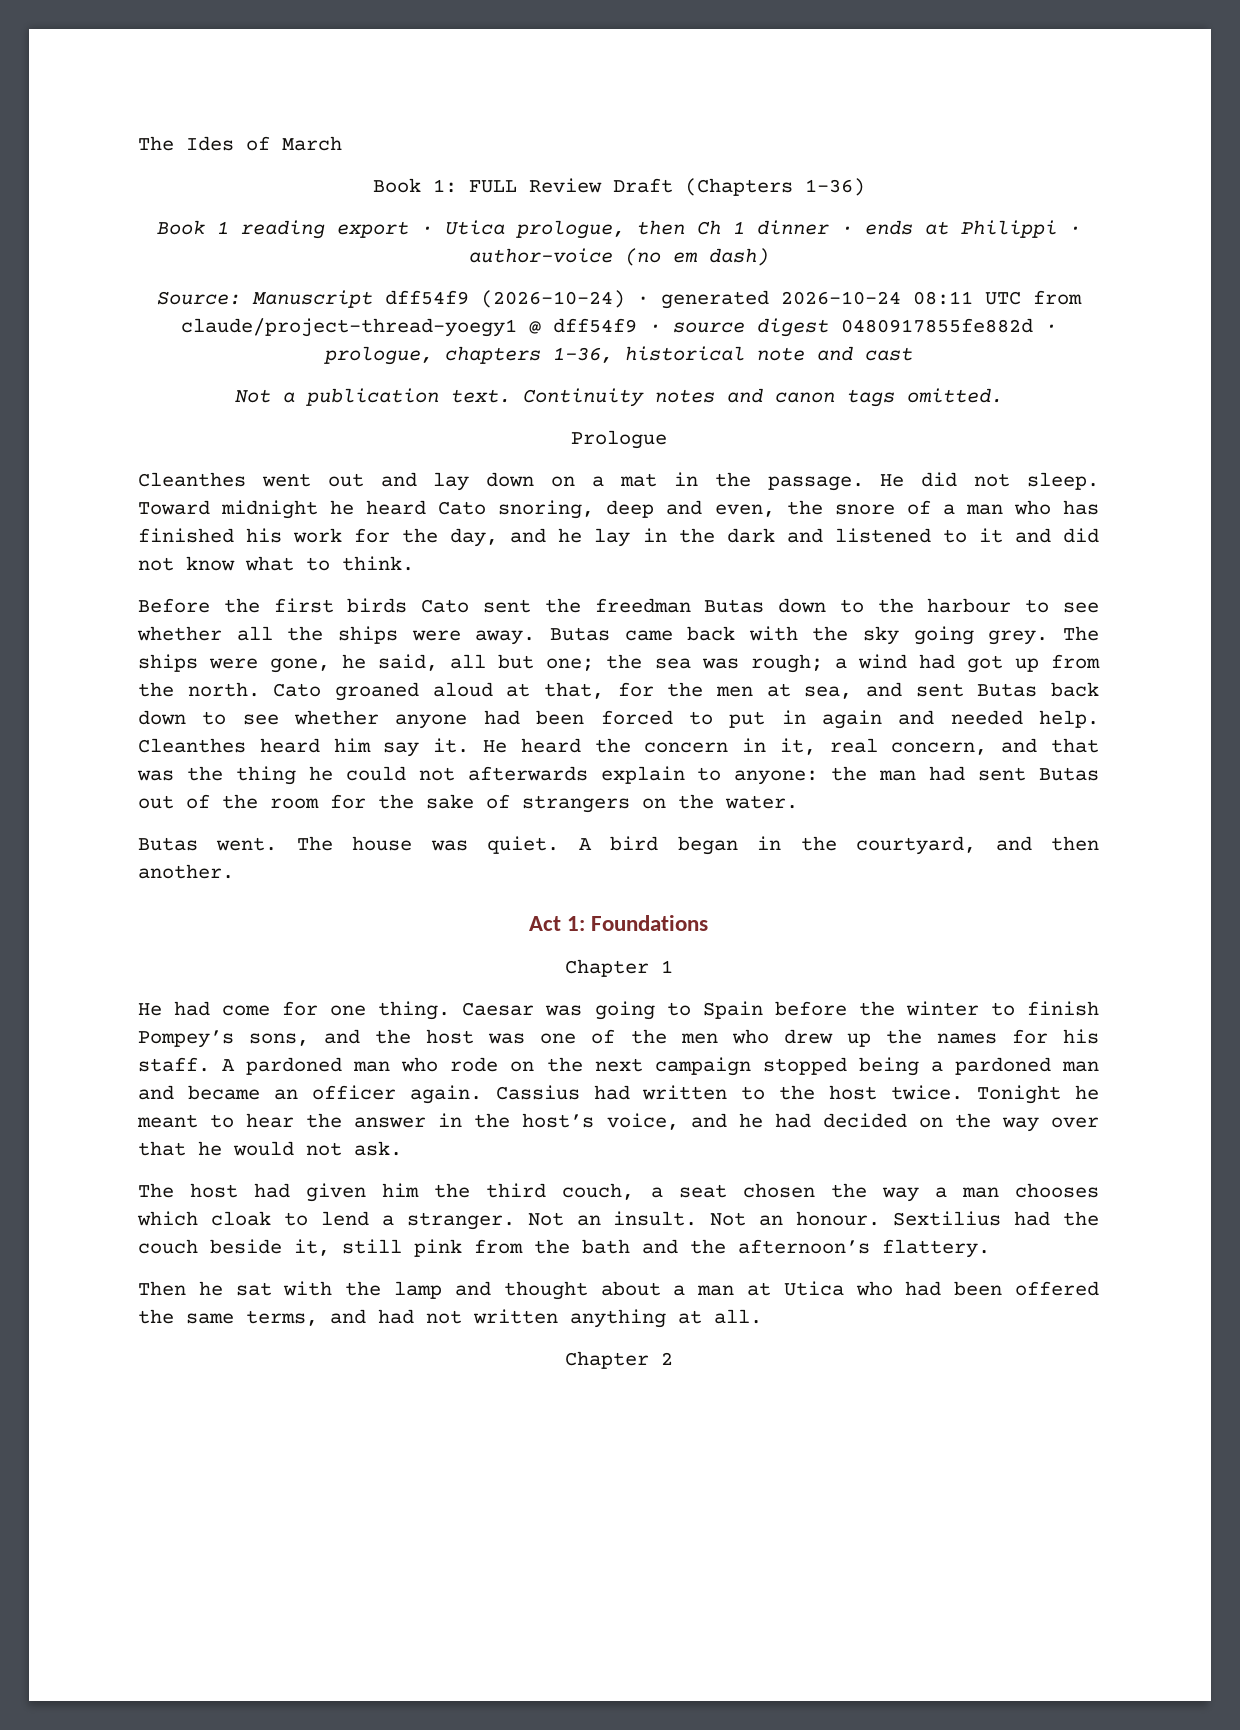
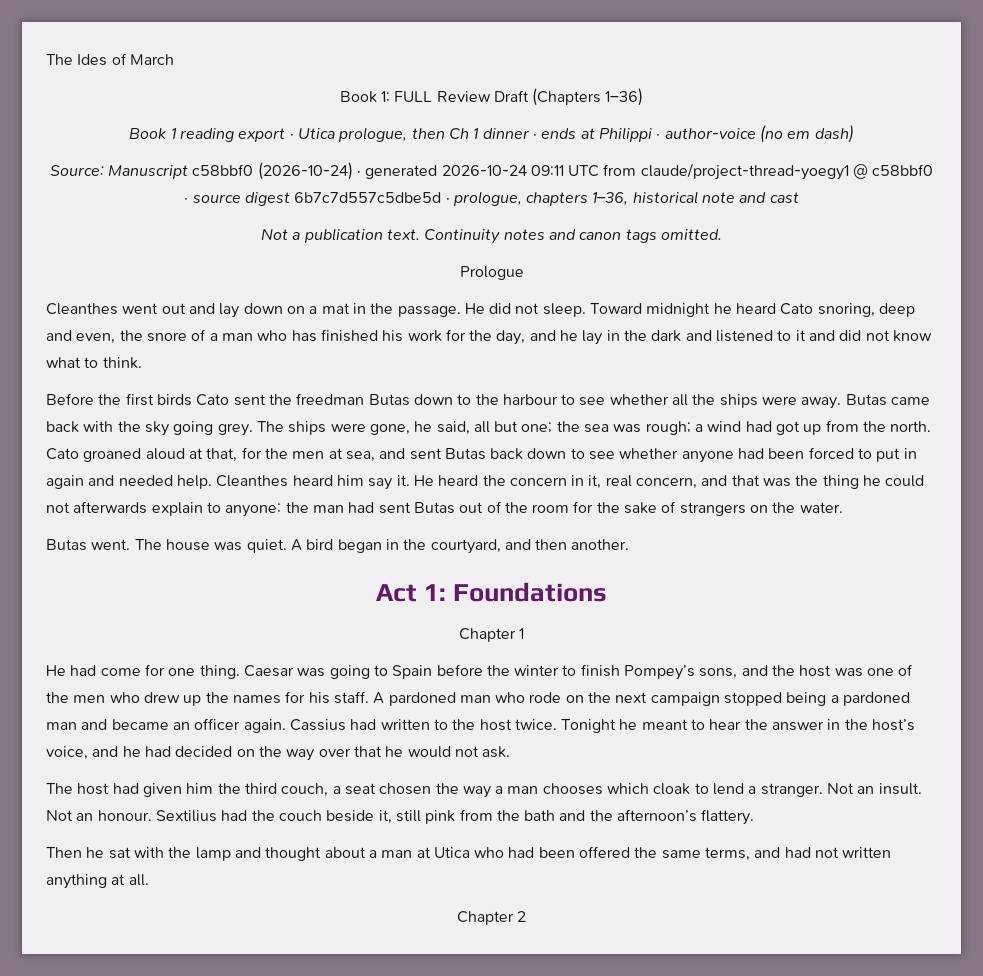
[384,290,469,305] dff54f9 -> [192,164,254,176] c58bbf0
[912,291,973,305] 08:11 -> [530,165,564,176] 09:11
[552,318,637,333] dff54f9 -> [872,164,934,176] c58bbf0
[840,318,1033,333] 0480917855fe882d -> [294,192,442,203] 6b7c7d557c5dbe5d

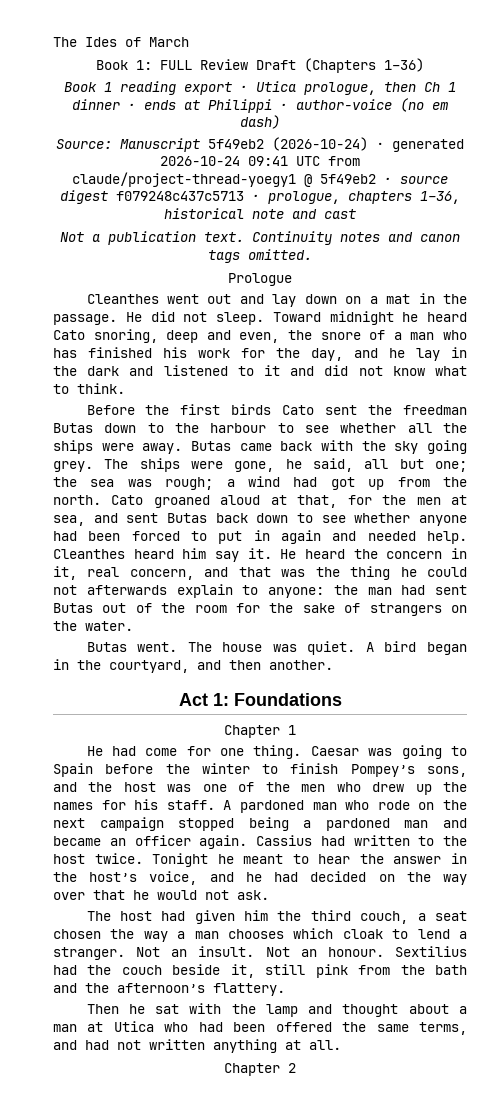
[192,164,254,176] c58bbf0 -> [208,139,264,149] 5f49eb2
[530,165,564,176] 09:11 -> [248,156,288,166] 09:41
[872,164,934,176] c58bbf0 -> [320,174,376,184] 5f49eb2
[294,192,442,203] 6b7c7d557c5dbe5d -> [116,191,244,201] f079248c437c5713

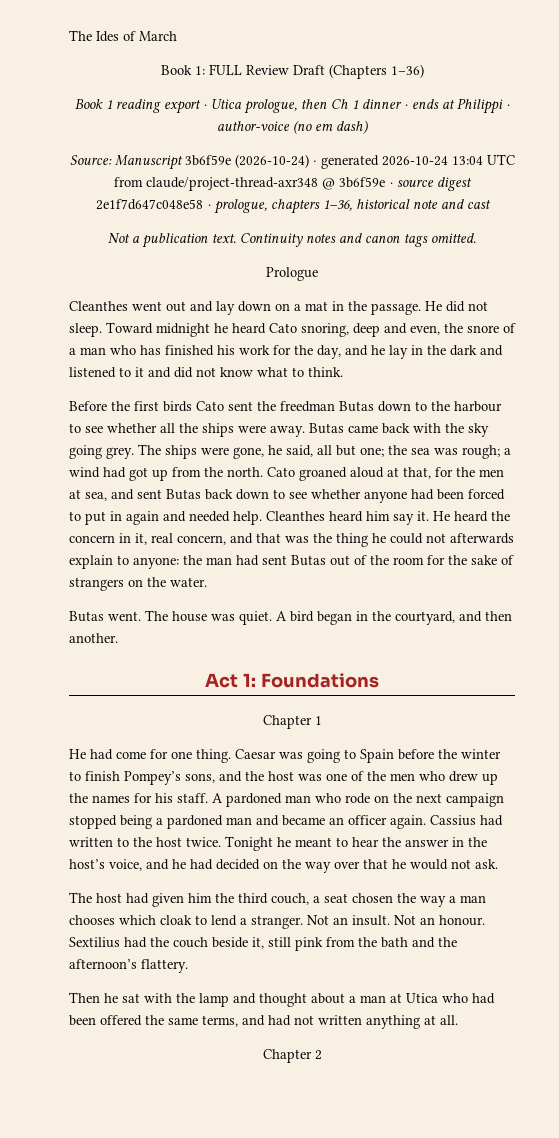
[208,139,264,149] 5f49eb2 -> [184,155,231,166] 3b6f59e
[248,156,288,166] 09:41 -> [451,156,483,165] 13:04
[72,172,376,187] claude/project-thread-yoegy1 @ 5f49eb2 -> [146,177,385,191] claude/project-thread-axr348 @ 3b6f59e
[116,191,244,201] f079248c437c5713 -> [95,199,203,210] 2e1f7d647c048e58

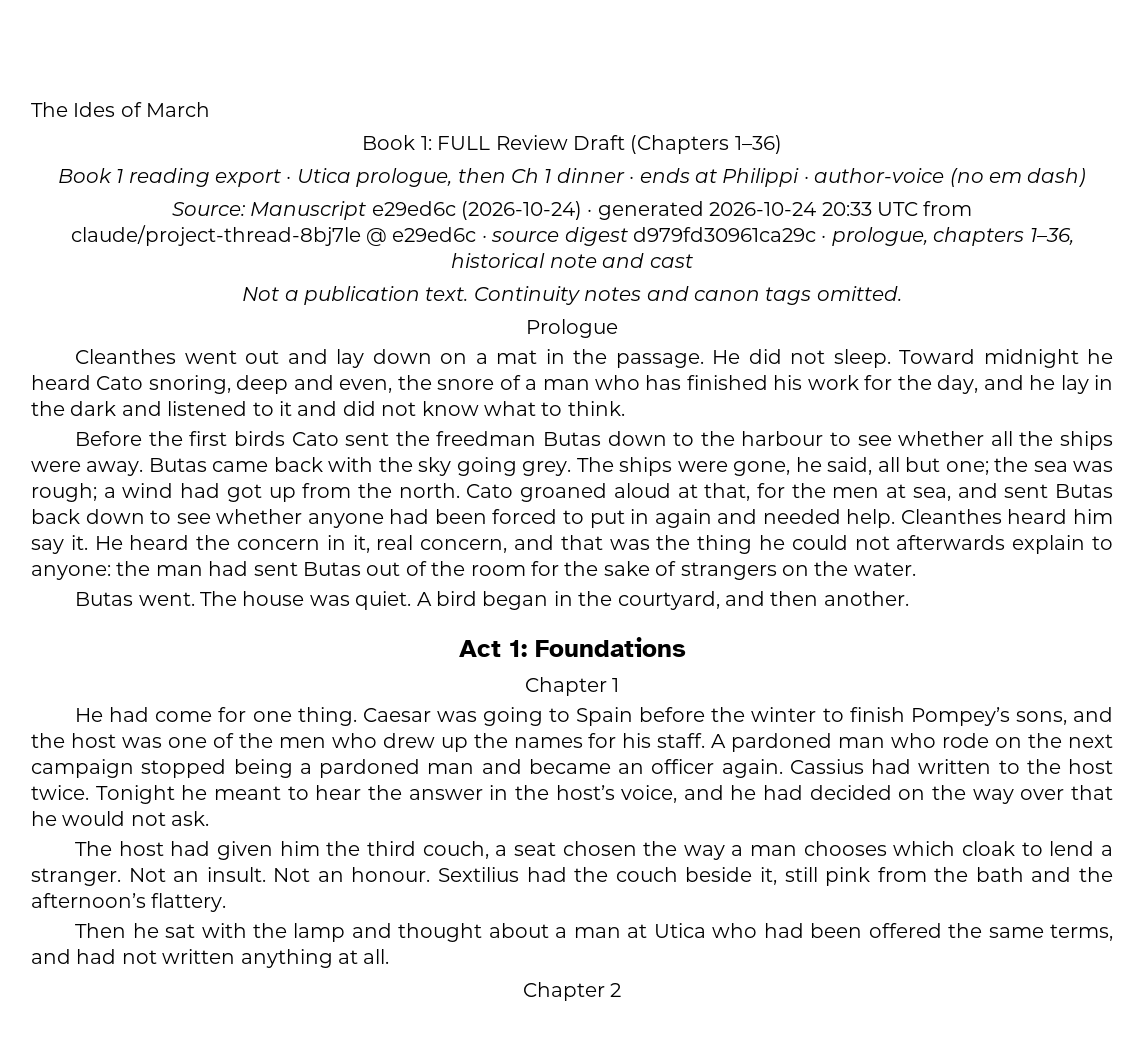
[184,155,231,166] 3b6f59e -> [371,201,456,216] e29ed6c
[451,156,483,165] 13:04 -> [821,202,872,216] 20:33
[146,177,385,191] claude/project-thread-axr348 @ 3b6f59e -> [70,225,477,246] claude/project-thread-8bj7le @ e29ed6c
[95,199,203,210] 2e1f7d647c048e58 -> [632,227,816,242] d979fd30961ca29c

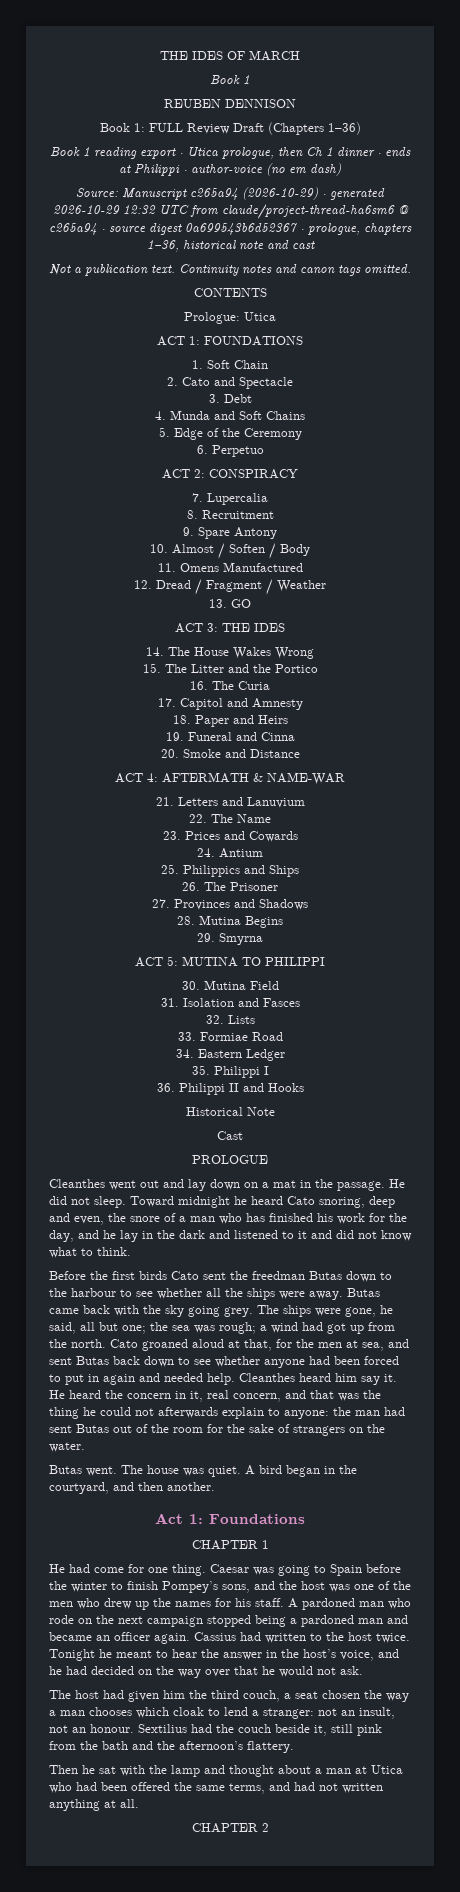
[31,102,211,117] The Ides of March -> [160,50,300,61] [210,75,250,84] [164,99,296,108] THE IDES OF MARCH // Book 1 // REUBEN DENNISON
[371,201,973,220] [70,225,477,246] e29ed6c (2026-10-24) · generated 2026-10-24 20:33 UTC from claude/project-thread-8bj7le @ e29ed6c -> [190,187,385,200] [52,204,409,219] [49,223,97,235] c265a94 (2026-10-29) · generated 2026-10-29 12:32 UTC from claude/project-thread-ha6sm6 @ c265a94
[632,227,816,242] d979fd30961ca29c -> [185,223,298,235] 0a699543b6d52367
[526,319,618,338] Prologue -> [193,288,267,297] [184,312,276,324] [157,336,303,346] [192,360,268,369] [167,377,293,389] [208,394,252,403] [155,410,305,420] [158,427,302,440] [196,445,264,457] [162,469,298,479] [192,493,268,505] [186,510,274,519] [183,527,277,539] [150,543,310,559] [157,562,303,572] [134,579,326,595] [209,599,251,608] [175,623,285,633] [146,647,314,659] [142,663,318,673] [190,681,270,690] [157,698,303,710] [172,715,288,727] [165,732,295,741] [160,749,300,758] [115,772,345,785] [155,797,305,808] [189,814,271,823] [162,831,298,842] [197,848,263,858] [161,864,299,877] [182,882,278,891] [152,899,308,910] [177,915,283,928] [197,933,263,945] [135,956,325,967] [181,980,279,990] [160,998,300,1007] [205,1015,255,1024] [177,1032,283,1041] [175,1049,285,1061] [191,1065,269,1078] [156,1083,304,1095] [185,1107,275,1116] [217,1131,243,1140] [192,1155,268,1164] CONTENTS // Prologue: Utica // ACT 1: FOUNDATIONS // 1. Soft Chain // 2. Cato and Spectacle // 3. Debt // 4. Munda and Soft Chains // 5. Edge of the Ceremony // 6. Perpetuo // ACT 2: CONSPIRACY // 7. Lupercalia // 8. Recruitment // 9. Spare Antony // 10. Almost / Soften / Body // 11. Omens Manufactured // 12. Dread / Fragment / Weather // 13. GO // ACT 3: THE IDES // 14. The House Wakes Wrong // 15. The Litter and the Portico // 16. The Curia // 17. Capitol and Amnesty // 18. Paper and Heirs // 19. Funeral and Cinna // 20. Smoke and Distance // ACT 4: AFTERMATH & NAME-WAR // 21. Letters and Lanuvium // 22. The Name // 23. Prices and Cowards // 24. Antium // 25. Philippics and Ships // 26. The Prisoner // 27. Provinces and Shadows // 28. Mutina Begins // 29. Smyrna // ACT 5: MUTINA TO PHILIPPI // 30. Mutina Field // 31. Isolation and Fasces // 32. Lists // 33. Formiae Road // 34. Eastern Ledger // 35. Philippi I // 36. Philippi II and Hooks // Historical Note // Cast // PROLOGUE
[524,677,607,696] Chapter -> [191,1540,258,1550] CHAPTER
[31,867,311,886] stranger. Not an insult. Not -> [263,1707,395,1719] [49,1725,68,1733] stranger: not an insult, not
[522,982,605,1001] Chapter -> [191,1823,258,1833] CHAPTER

